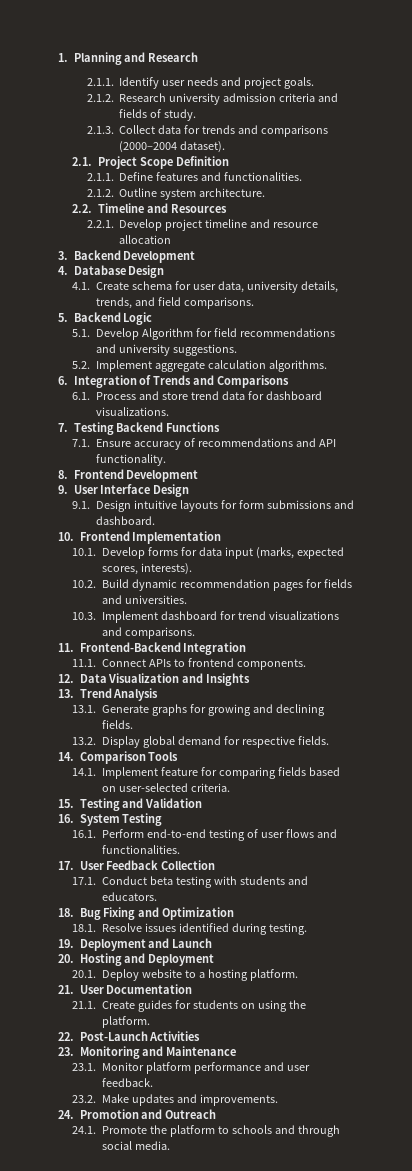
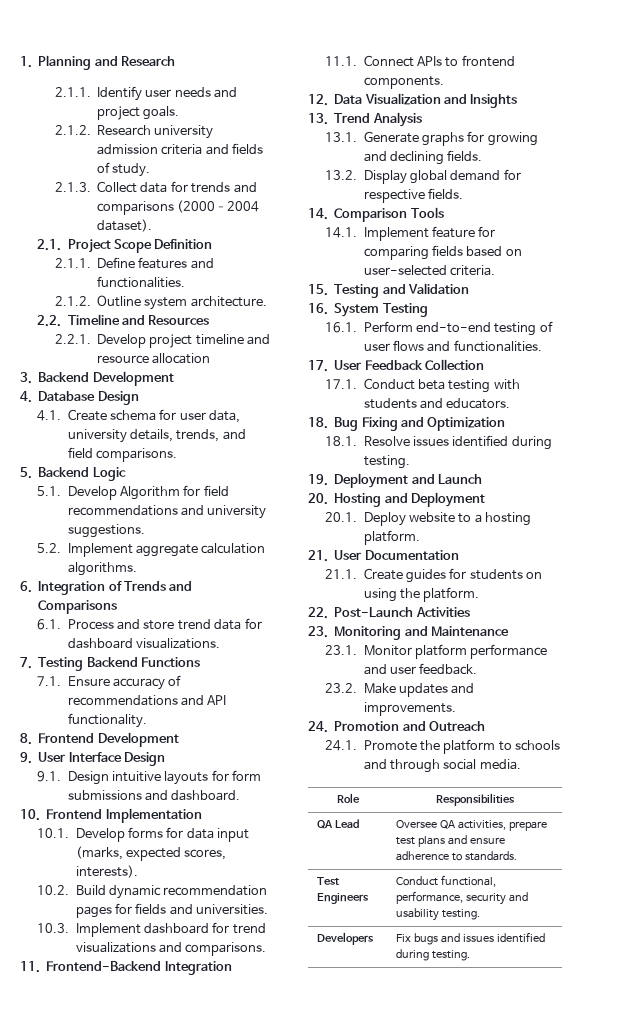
(170, 1145) none -> [337,793,360,803] [435,793,515,806] [317,819,360,829] [396,820,547,831] [396,835,505,847] [396,851,517,861] [317,877,340,885] [317,893,370,904] [396,875,497,887] [396,891,528,905] [396,908,481,921] [317,932,375,945] [396,932,545,945] [396,949,471,961] // Role | Responsibilities // QA Lead | Oversee QA activities, prepare test plans and ensure adherence to standards. // Test Engineers | Conduct functional, performance, security and usability testing. // Developers | Fix bugs and issues identified during testing.

